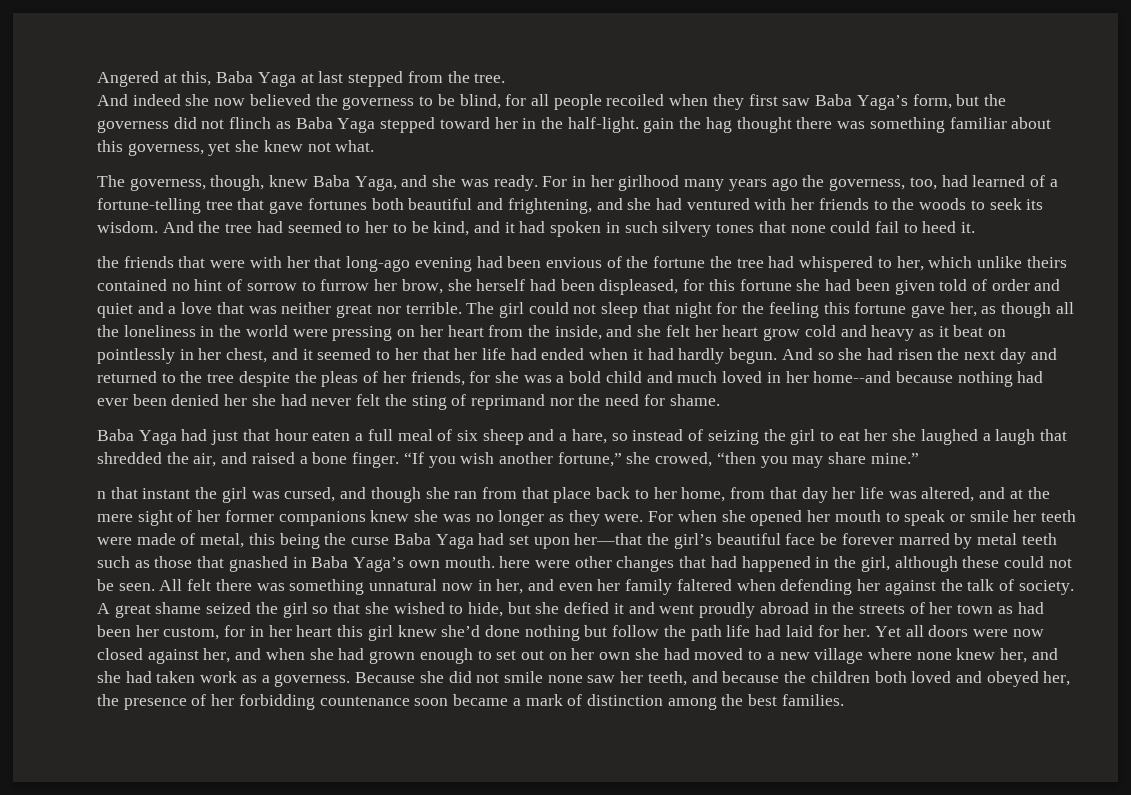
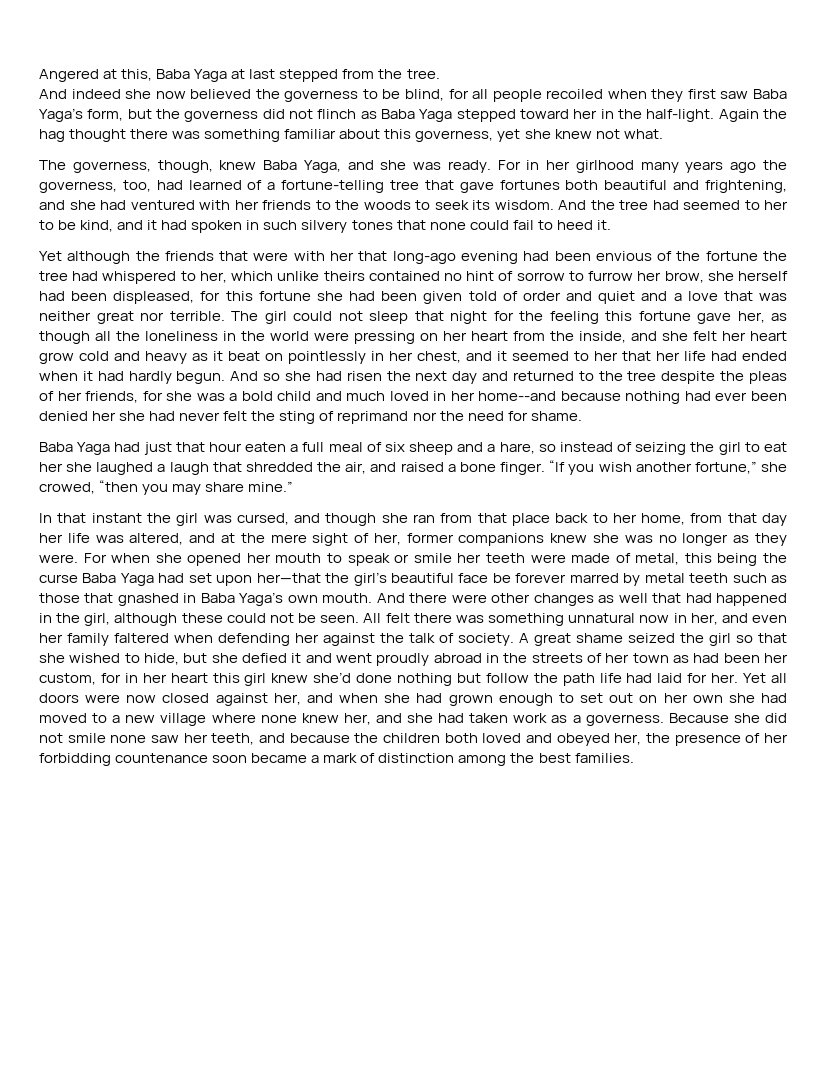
[643,118,675,133] gain -> [718,109,759,122] Again
(976, 227) none -> [39,251,131,264] Yet although
[97,491,106,499] n -> [39,513,52,523] In
[197,510,221,522] her -> [373,533,401,545] her,
[499,556,531,568] here -> [376,593,448,603] And there
(675, 564) none -> [598,593,648,603] as well

